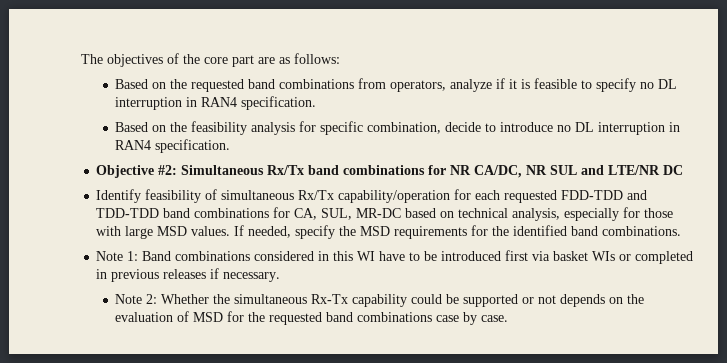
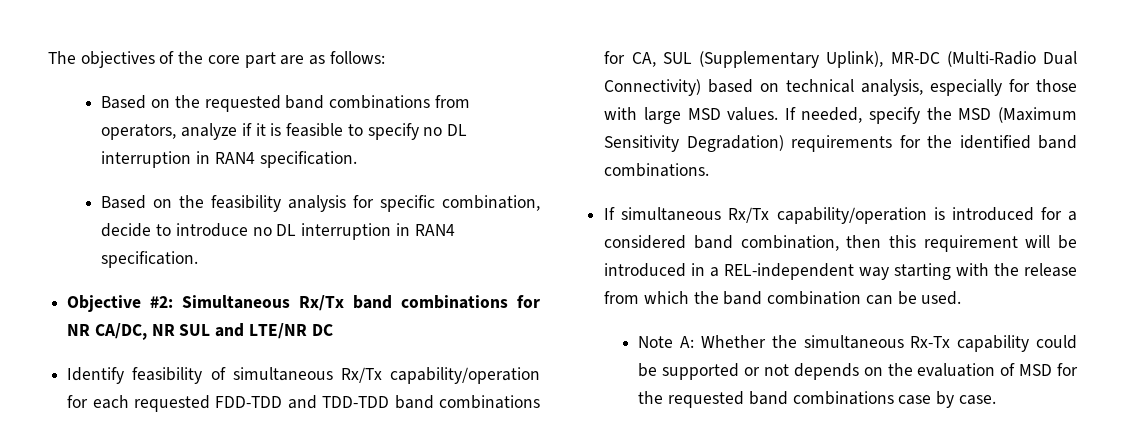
[321,208,402,220] SUL, MR-DC -> [662,51,1077,68] [604,79,702,96] SUL (Supplementary Uplink), MR-DC (Multi-Radio Dual Connectivity)
(391, 231) none -> [998,107,1077,123] [604,135,784,152] (Maximum Sensitivity Degradation)
[96,250,694,264] [96,268,281,282] [115,294,158,304] Note 1: Band combinations considered in this WI have to be introduced first via basket WIs or completed in previous releases if necessary. // Note 2: -> [604,207,1077,224] [604,235,1077,252] [604,263,1077,280] [604,291,962,305] [638,336,695,348] If simultaneous Rx/Tx capability/operation is introduced for a considered band combination, then this requirement will be introduced in a REL-independent way starting with the release from which the band combination can be used. // Note A:

